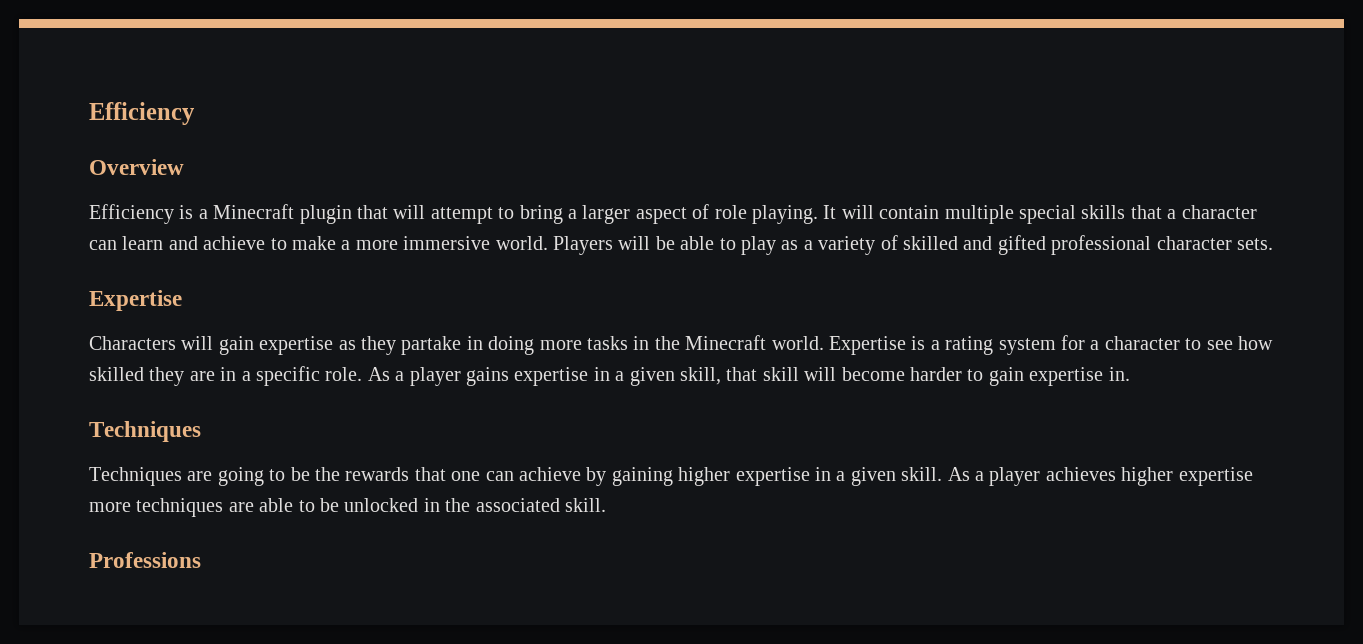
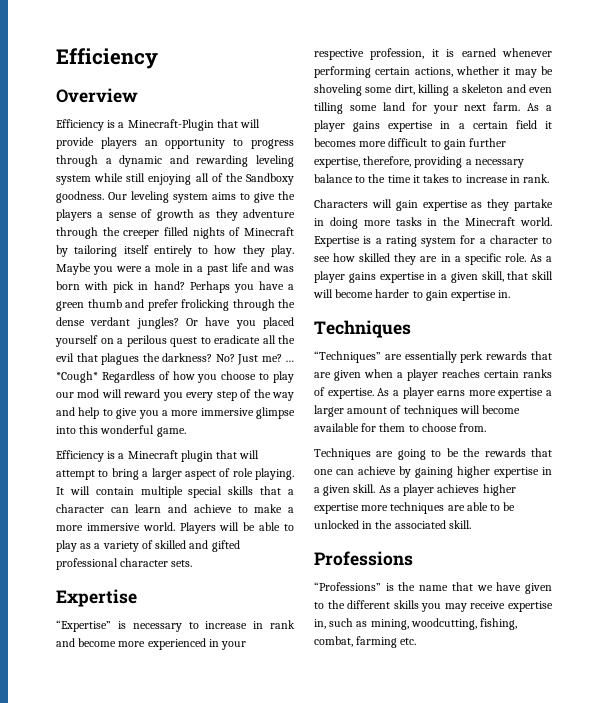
(184, 167) none -> [56,119,261,131] [56,137,294,149] [56,155,294,167] [56,173,294,185] [56,191,295,203] [56,209,295,221] [56,227,294,239] [56,245,294,257] [56,263,294,275] [56,281,294,293] [56,299,295,311] [56,317,294,329] [55,335,295,347] [56,353,294,365] [56,371,294,383] [56,389,294,401] [56,407,295,419] [56,425,186,437] // Efficiency is a Minecraft-Plugin that will provide players an opportunity to progress through a dynamic and rewarding leveling system while still enjoying all of the Sandboxy goodness. Our leveling system aims to give the players a sense of growth as they adventure through the creeper filled nights of Minecraft by tailoring itself entirely to how they play. Maybe you were a mole in a past life and was born with pick in hand? Perhaps you have a green thumb and prefer frolicking through the dense verdant jungles? Or have you placed yourself on a perilous quest to eradicate all the evil that plagues the darkness? No? Just me? … *Cough* Regardless of how you choose to play our mod will reward you every step of the way and help to give you a more immersive glimpse into this wonderful game.
(182, 300) none -> [56,620,295,632] [56,638,247,650] [314,48,552,60] [314,66,553,78] [314,84,552,96] [314,102,552,114] [314,120,552,132] [314,138,507,150] [314,156,524,168] [314,174,550,183] // “Expertise” is necessary to increase in rank and become more experienced in your respective profession, it is earned whenever performing certain actions, whether it may be shoveling some dirt, killing a skeleton and even tilling some land for your next farm. As a player gains expertise in a certain field it becomes more difficult to gain further expertise, therefore, providing a necessary balance to the time it takes to increase in rank.
(201, 431) none -> [314,351,552,363] [314,369,552,381] [314,387,552,399] [314,405,521,417] [314,423,487,432] // “Techniques” are essentially perk rewards that are given when a player reaches certain ranks of expertise. As a player earns more expertise a larger amount of techniques will become available for them to choose from.
(201, 560) none -> [314,582,552,594] [314,600,553,612] [314,618,518,630] [314,636,417,648] // “Professions” is the name that we have given to the different skills you may receive expertise in, such as mining, woodcutting, fishing, combat, farming etc.

